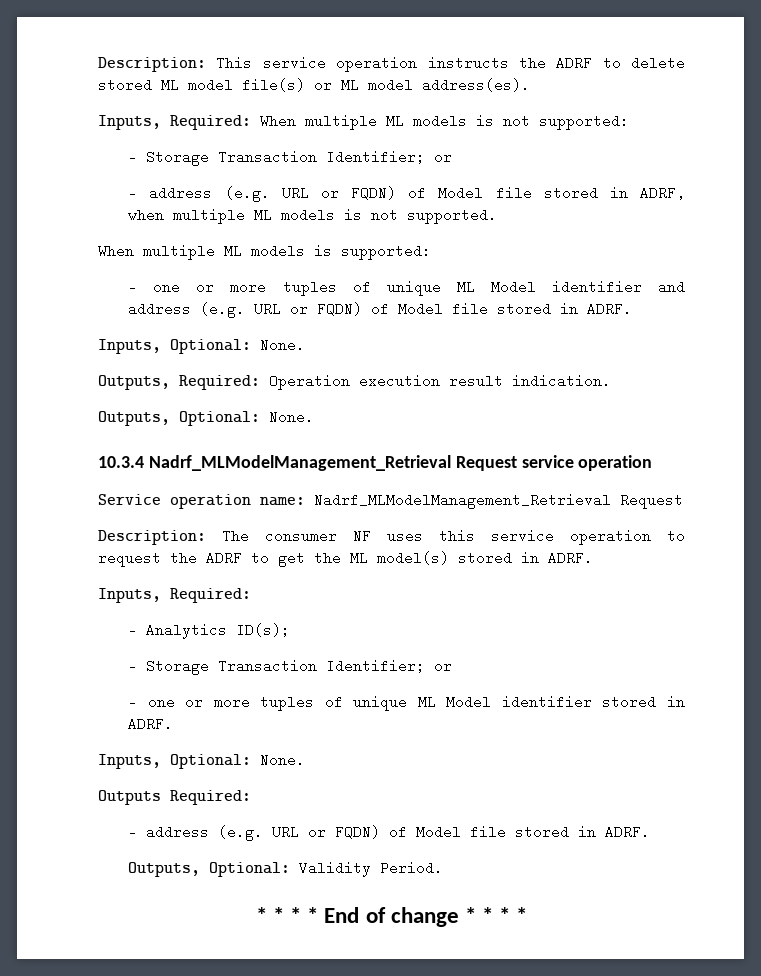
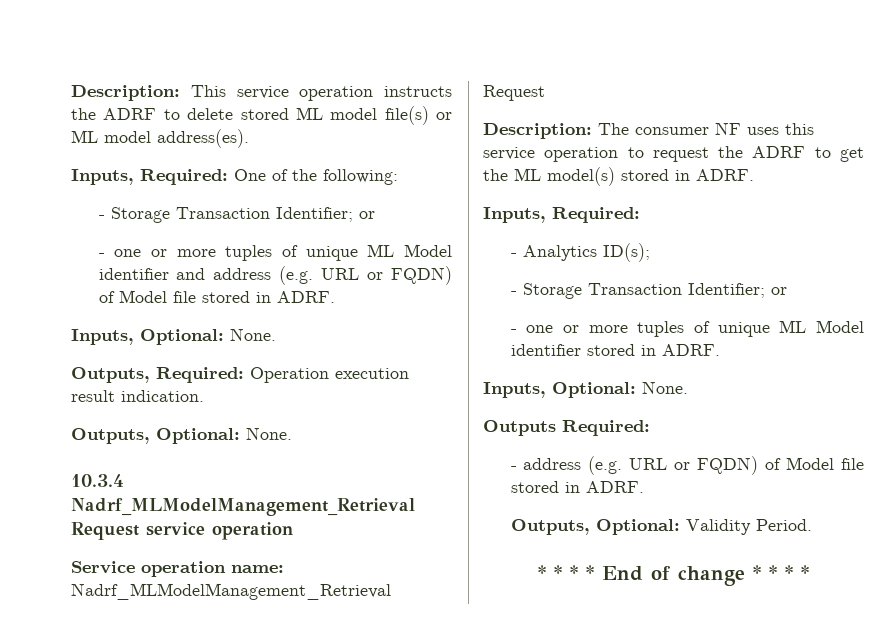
[260,114,629,130] [128,150,453,166] [128,186,685,202] [128,208,498,224] [98,244,431,260] When multiple ML models is not supported: // - Storage Transaction Identifier; or // - address (e.g. URL or FQDN) of Model file stored in ADRF, when multiple ML models is not supported. // When multiple ML models is supported: -> [234,169,398,185] [98,207,375,223] One of the following: // - Storage Transaction Identifier; or

